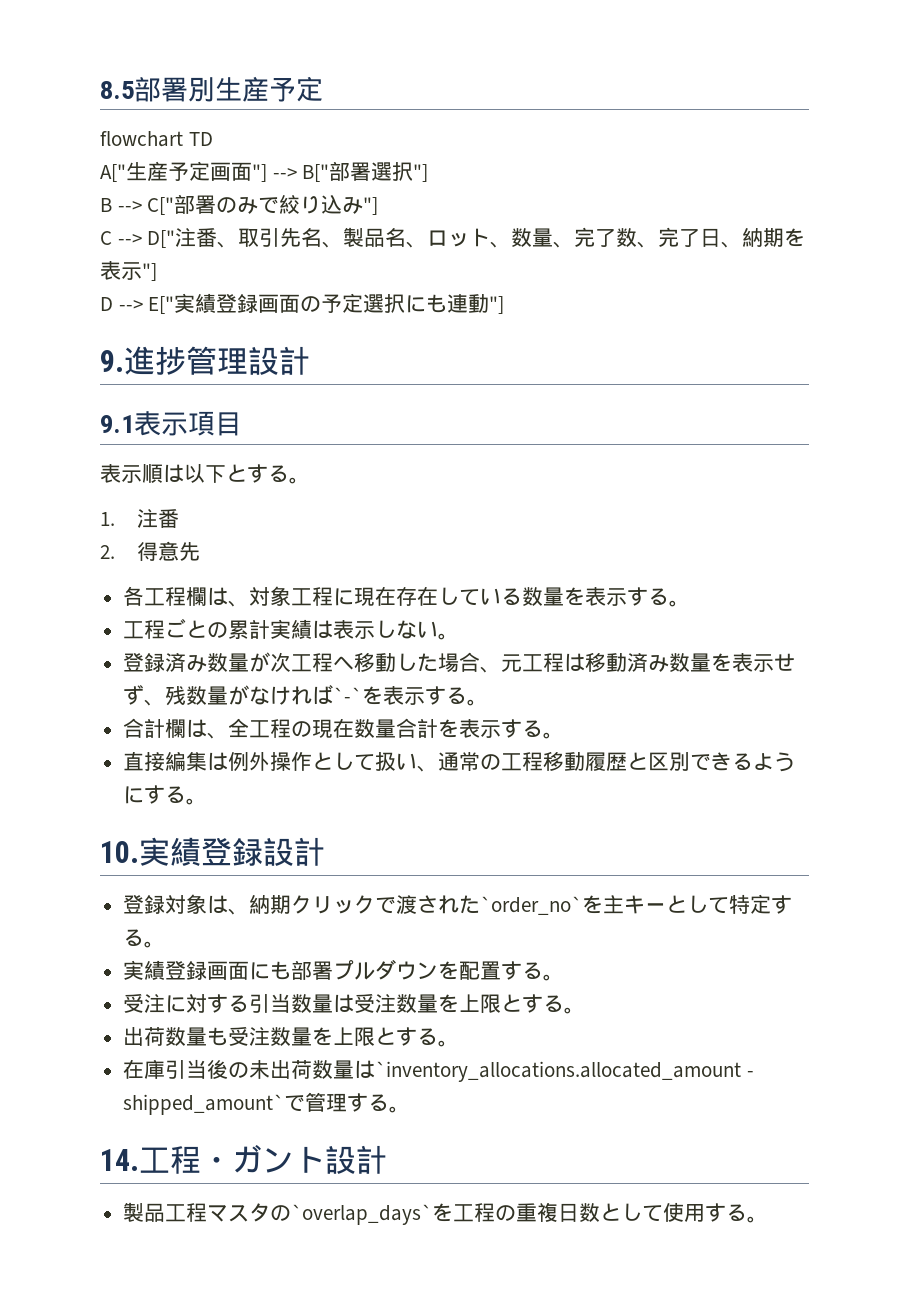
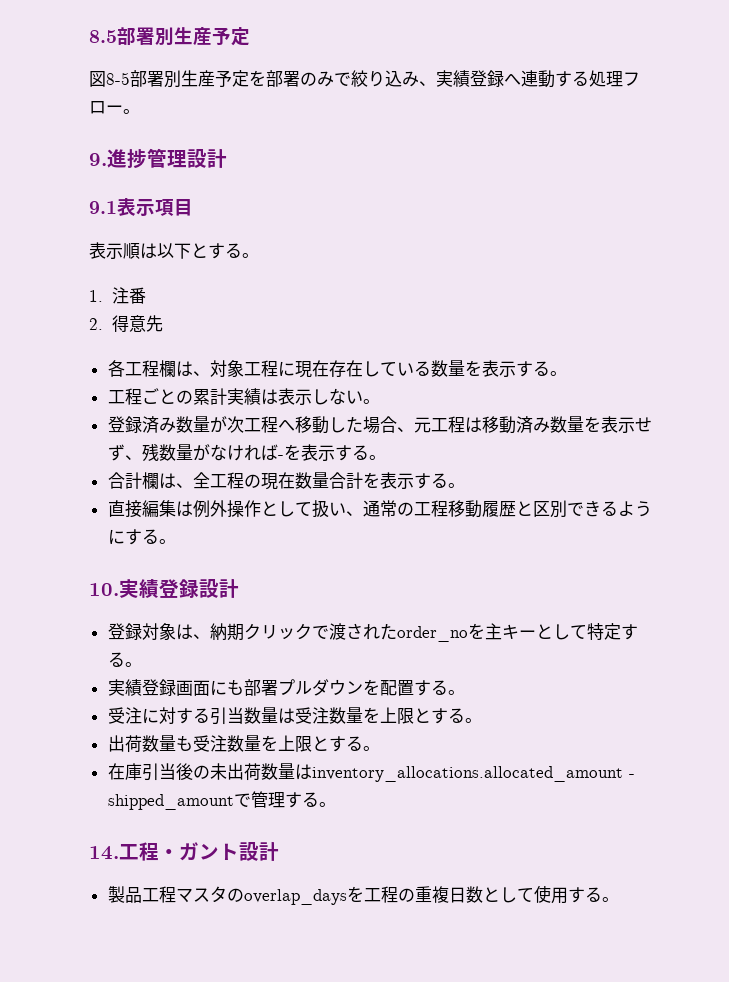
[100,131,213,147] [100,161,429,182] [100,197,175,215] flowchart TD // A["生産予定画面"] --> B["部署選択"] // B --> C[" -> [89,70,266,88] 図8-5部署別生産予定を
[363,197,379,215] [100,227,806,248] [100,261,157,281] [100,293,505,314] "] // C --> D["注番、取引先名、製品名、ロット、数量、完了数、完了日、納期を表示"] // D --> E["実績登録画面の予定選択にも連動"] -> [419,70,640,88] [89,100,140,114] 、実績登録へ連動する処理フロー。
[333,687,363,703] `-` -> [277,455,284,459] -
[480,896,583,915] `order_no` -> [396,626,468,642] order_no
[375,1061,754,1082] [123,1094,285,1115] `inventory_allocations.allocated_amount - shipped_amount` -> [311,766,635,782] [107,794,234,810] inventory_allocations.allocated_amount - shipped_amount
[291,1204,433,1225] `overlap_days` -> [243,889,347,905] overlap_days

